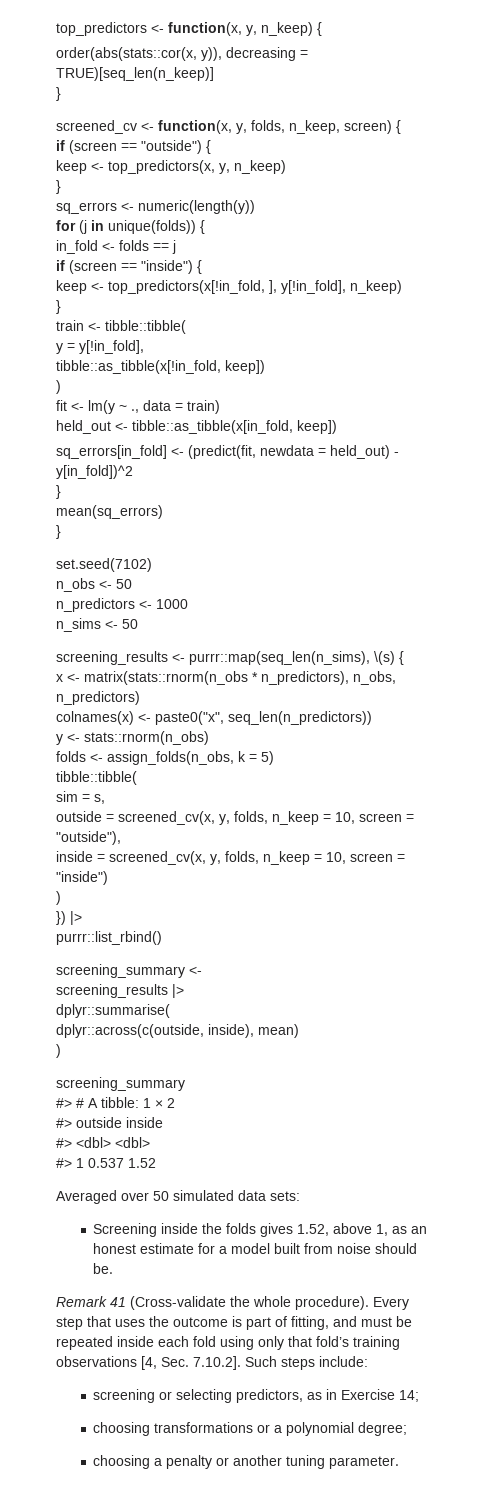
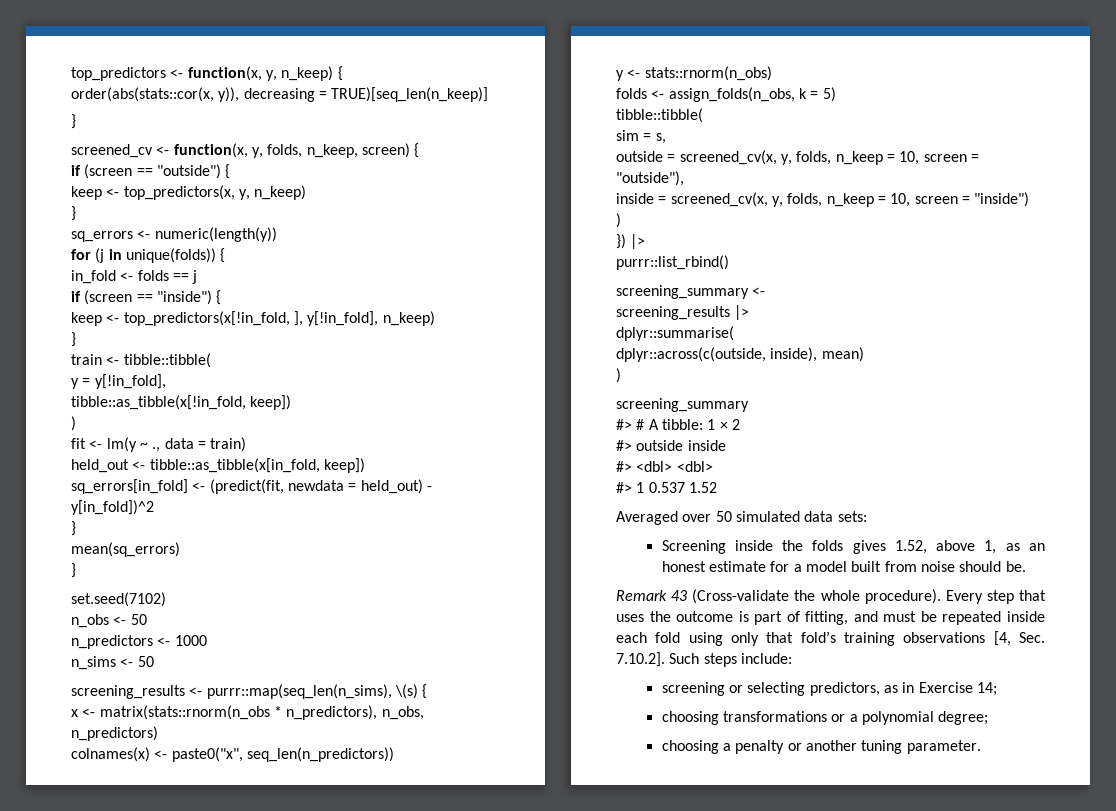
[110,1297,126,1307] 41 -> [671,590,688,601] 43

